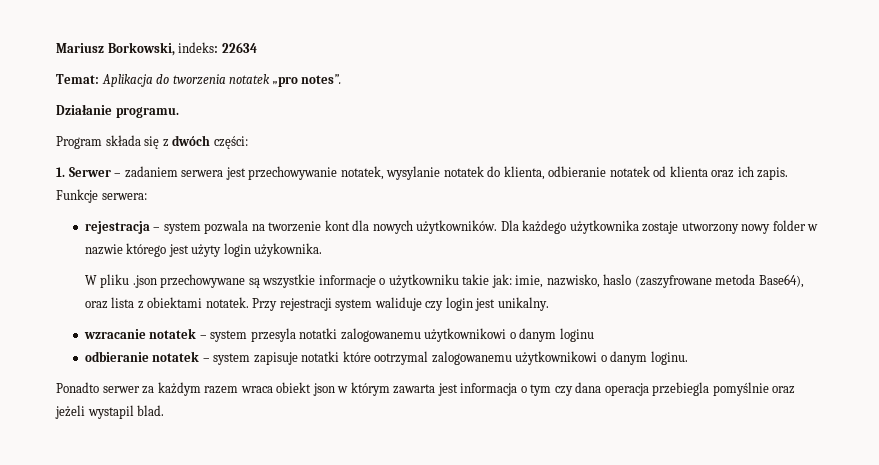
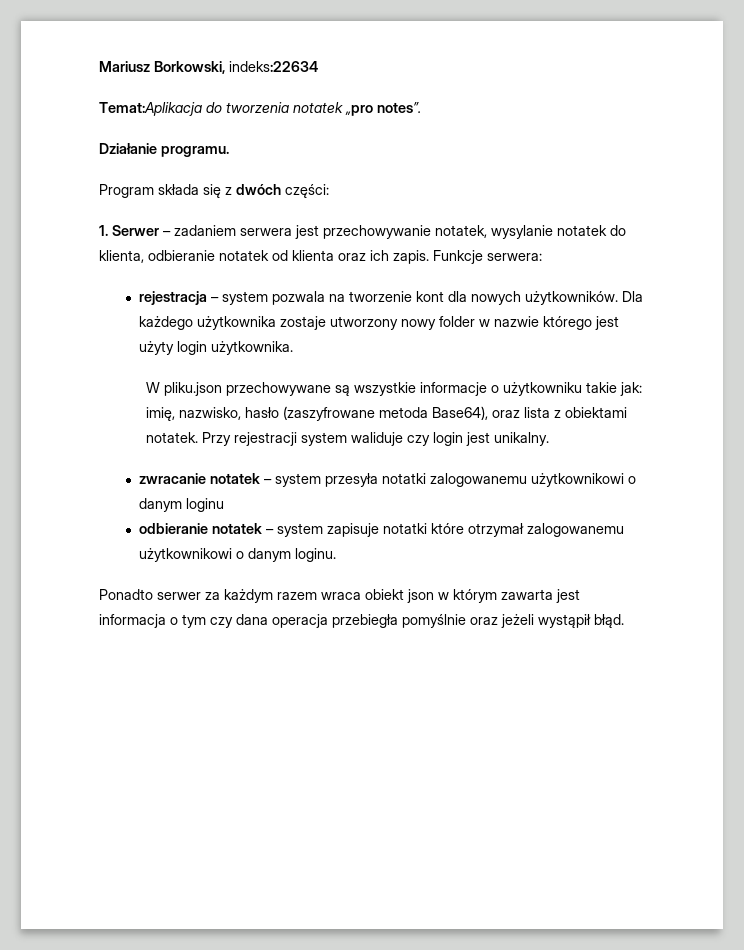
[178,42,257,53] [56,74,153,87] indeks: 22634 // Temat: Aplikacja -> [229,61,318,72] [99,102,202,116] indeks:22634 // Temat:Aplikacja
[254,243,323,257] użykownika. -> [210,341,293,355] użytkownika.
[100,274,157,288] pliku .json -> [164,382,223,396] pliku.json
[515,274,632,288] imie, nazwisko, haslo -> [146,407,280,421] imię, nazwisko, hasło
[83,328,296,342] wzracanie notatek – system przesyla -> [138,473,378,487] zwracanie notatek – system przesyła
[374,351,429,365] ootrzymal -> [467,523,524,537] otrzymał
[652,382,710,396] przebiegla -> [332,614,398,628] przebiegła
[87,405,165,419] wystapil blad. -> [538,614,624,628] wystąpił błąd.

